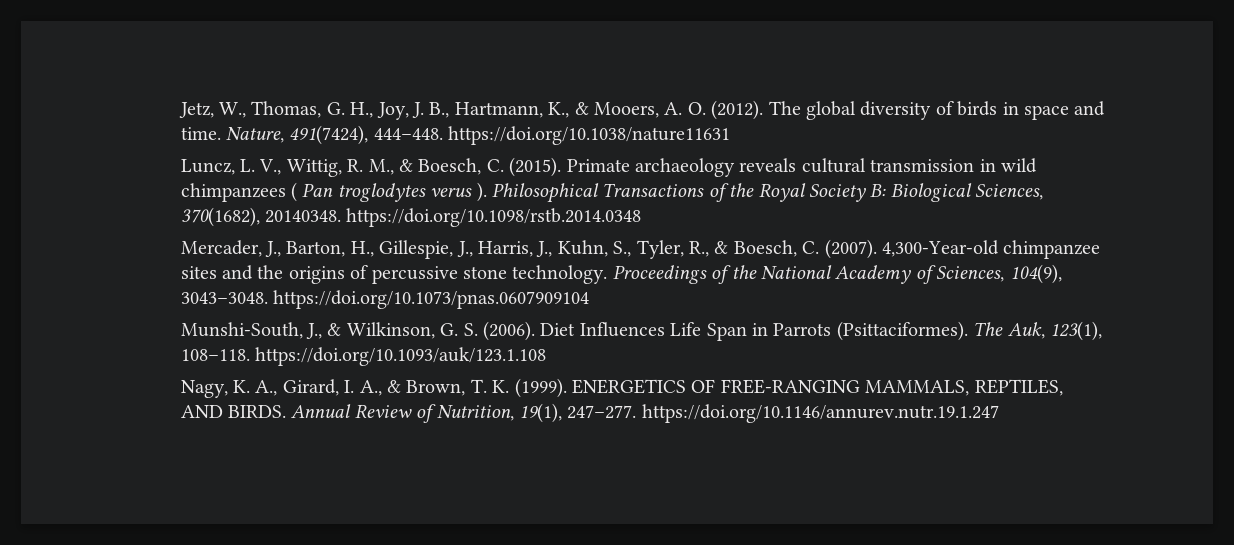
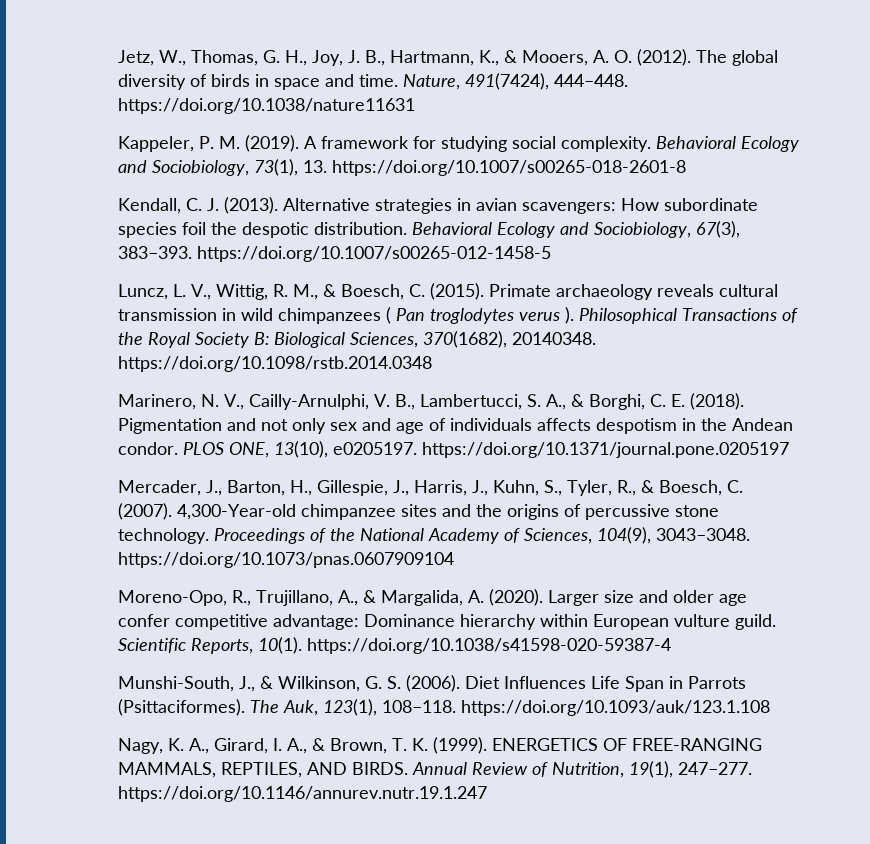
(731, 135) none -> [117,135,799,152] [117,159,686,176] [117,197,758,214] [117,221,740,238] [117,246,551,262] // Kappeler, P. M. (2019). A framework for studying social complexity. Behavioral Ecology and Sociobiology, 73(1), 13. https://doi.org/10.1007/s00265-018-2601-8 // Kendall, C. J. (2013). Alternative strategies in avian scavengers: How subordinate species foil the despotic distribution. Behavioral Ecology and Sociobiology, 67(3), 383–393. https://doi.org/10.1007/s00265-012-1458-5
(642, 217) none -> [117,393,744,410] [117,418,793,434] [117,441,789,458] // Marinero, N. V., Cailly-Arnulphi, V. B., Lambertucci, S. A., & Borghi, C. E. (2018). Pigmentation and not only sex and age of individuals affects despotism in the Andean condor. PLOS ONE, 13(10), e0205197. https://doi.org/10.1371/journal.pone.0205197
(590, 299) none -> [117,589,747,606] [117,614,776,630] [117,637,671,654] // Moreno-Opo, R., Trujillano, A., & Margalida, A. (2020). Larger size and older age confer competitive advantage: Dominance hierarchy within European vulture guild. Scientific Reports, 10(1). https://doi.org/10.1038/s41598-020-59387-4

